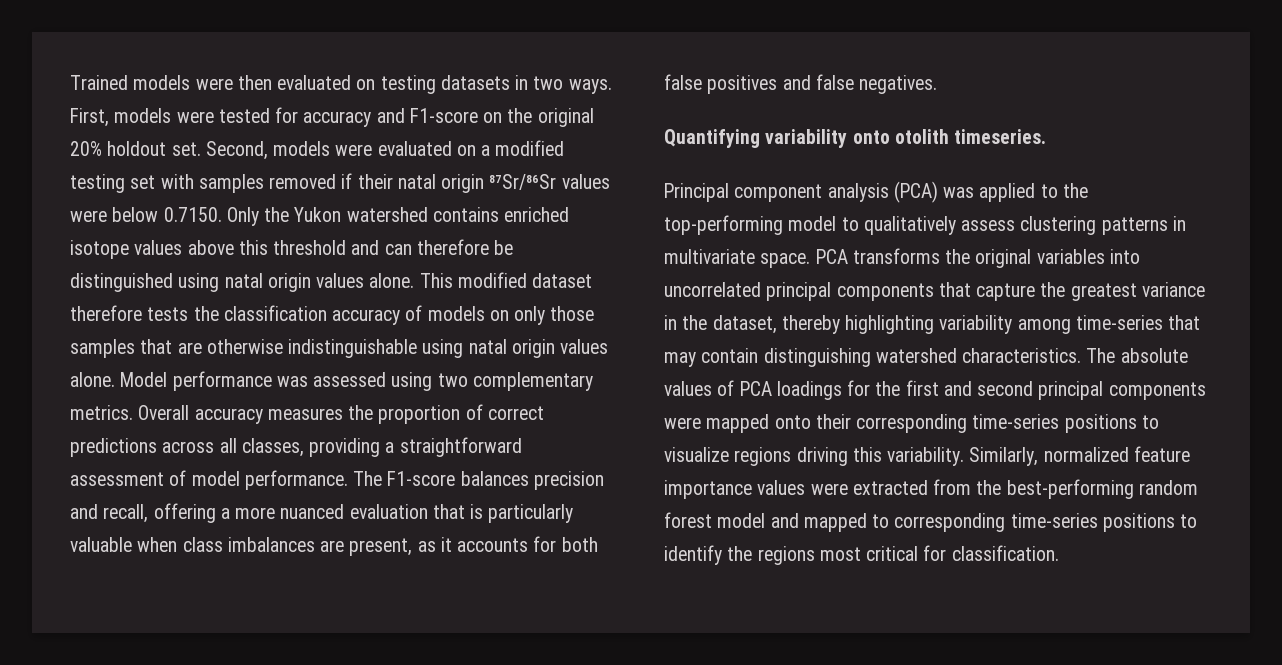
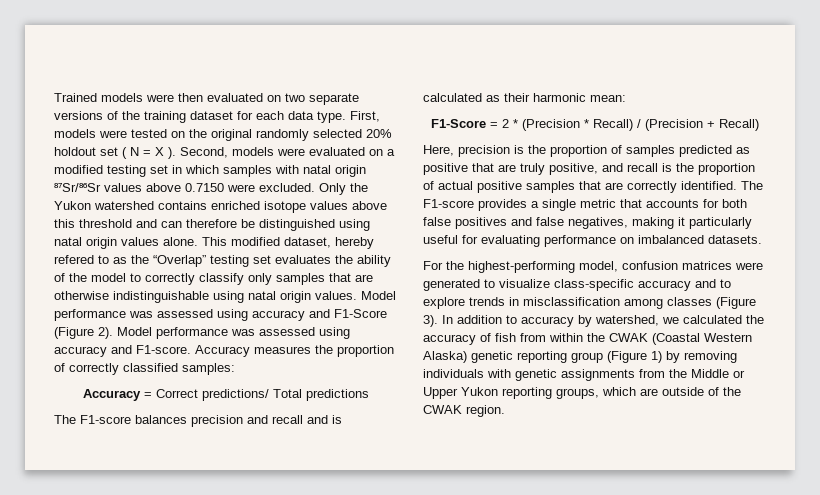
[380,75,612,94] [70,107,594,127] [70,141,201,156] testing datasets in two ways. First, models were tested for accuracy and F1-score on the original 20% holdout set. -> [285,93,359,105] [54,111,380,123] [54,129,392,141] [54,147,176,159] two separate versions of the training dataset for each data type. First, models were tested on the original randomly selected 20% holdout set ( N = X ).
[160,173,610,193] [70,207,222,222] with samples removed if their natal origin ⁸⁷Sr/⁸⁶Sr values were below 0.7150. -> [172,165,366,177] [54,183,315,192] in which samples with natal origin ⁸⁷Sr/⁸⁶Sr values above 0.7150 were excluded.
[532,273,593,288] [70,305,595,325] dataset therefore tests the classification accuracy of models on only those -> [284,237,374,249] [54,255,391,267] [54,273,272,285] dataset, hereby refered to as the “Overlap” testing set evaluates the ability of the model to correctly classify only
[560,339,609,354] [70,371,593,391] [70,404,544,424] [70,437,522,457] [70,470,348,490] values alone. Model performance was assessed using two complementary metrics. Overall accuracy measures the proportion of correct predictions across all classes, providing a straightforward assessment of model performance. -> [315,291,396,300] [54,309,387,321] [54,327,350,339] [54,345,394,357] [54,363,235,375] [82,389,369,401] values. Model performance was assessed using accuracy and F1-Score (Figure 2). Model performance was assessed using accuracy and F1-score. Accuracy measures the proportion of correctly classified samples: // Accuracy = Correct predictions/ Total predictions //
[103,503,574,523] [70,537,452,556] recall, offering a more nuanced evaluation that is particularly valuable when class imbalances are present, as it -> [272,415,342,424] [423,93,626,102] [430,119,759,131] [423,145,750,157] [423,163,755,175] [423,181,763,193] [423,199,642,211] recall and is calculated as their harmonic mean: // F1-Score = 2 * (Precision * Recall) / (Precision + Recall) // Here, precision is the proportion of samples predicted as positive that are truly positive, and recall is the proportion of actual positive samples that are correctly identified. The F1-score provides a single metric that
[859,75,938,94] [664,129,1047,148] [664,181,1088,203] [664,215,1186,235] [664,248,1140,268] [664,282,1205,301] [664,315,1201,334] [664,348,1188,367] [664,380,1206,400] [664,414,1159,433] [664,446,1190,466] [664,479,1198,499] [664,512,1198,532] [664,545,1059,565] negatives. // Quantifying variability onto otolith timeseries. // Principal component analysis (PCA) was applied to the top-performing model to qualitatively assess clustering patterns in multivariate space. PCA transforms the original variables into uncorrelated principal components that capture the greatest variance in the dataset, thereby highlighting variability among time-series that may contain distinguishing watershed characteristics. The absolute values of PCA loadings for the first and second principal components were mapped onto their corresponding time-series positions to visualize regions driving this variability. Similarly, normalized feature importance values were extracted from the best-performing random forest model and mapped to corresponding time-series positions to identify the regions most critical for classification. -> [568,217,752,229] [423,235,762,247] [423,261,763,273] [423,279,731,291] [423,297,756,309] [423,315,764,327] [423,333,752,345] [423,351,737,363] [423,369,745,381] [423,387,741,399] [423,405,505,417] negatives, making it particularly useful for evaluating performance on imbalanced datasets. // For the highest-performing model, confusion matrices were generated to visualize class-specific accuracy and to explore trends in misclassification among classes (Figure 3). In addition to accuracy by watershed, we calculated the accuracy of fish from within the CWAK (Coastal Western Alaska) genetic reporting group (Figure 1) by removing individuals with genetic assignments from the Middle or Upper Yukon reporting groups, which are outside of the CWAK region.

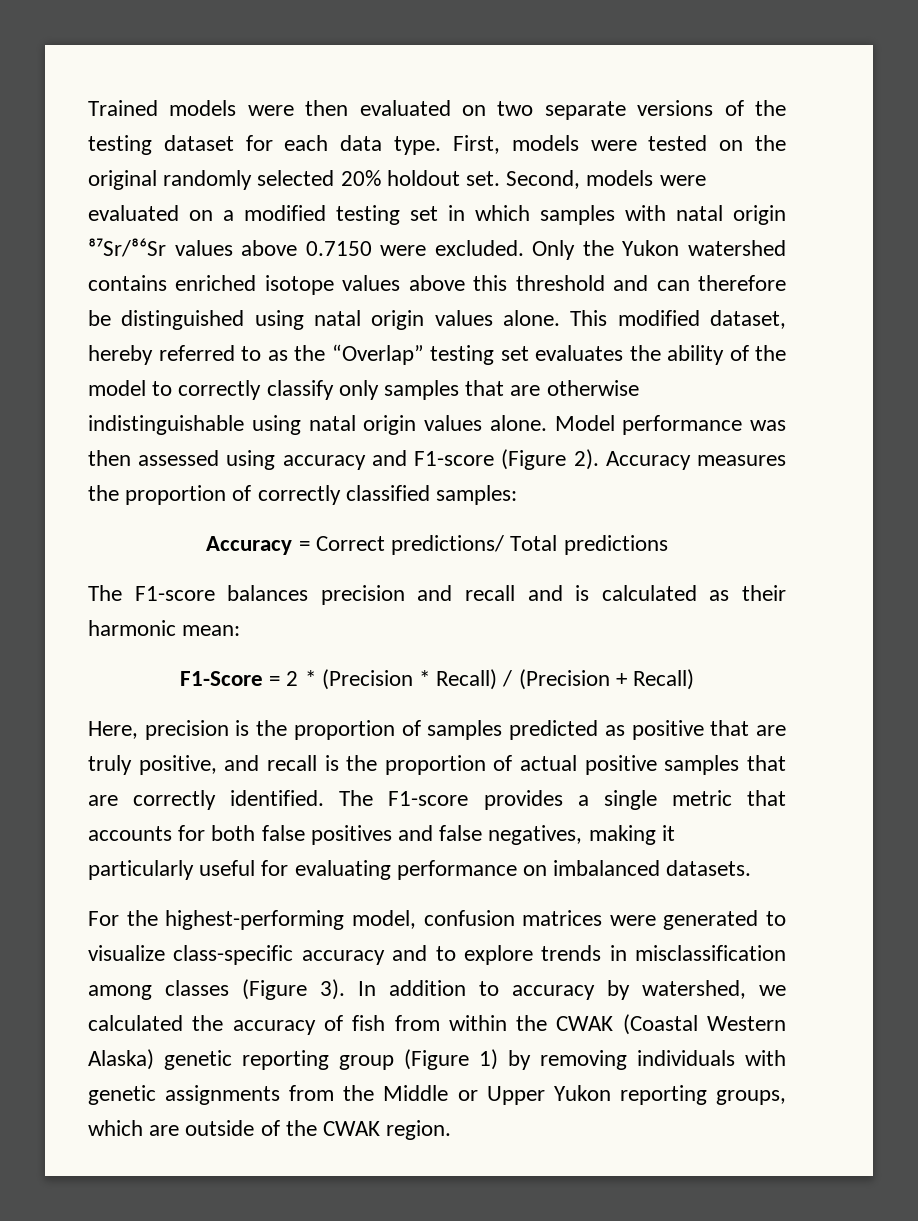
[144,111,186,123] training -> [88,135,152,155] testing
[100,147,176,159] set ( N = X ). -> [466,171,501,186] set.
[54,255,94,264] refered -> [158,345,235,361] referred
[315,291,396,300] [54,309,387,321] values. Model performance was assessed using accuracy and F1-Score -> [424,415,786,435] [88,450,495,470] values alone. Model performance was then assessed using accuracy and F1-score
[117,327,350,339] [54,345,191,357] Model performance was assessed using accuracy and F1-score. -> (599, 459) none

